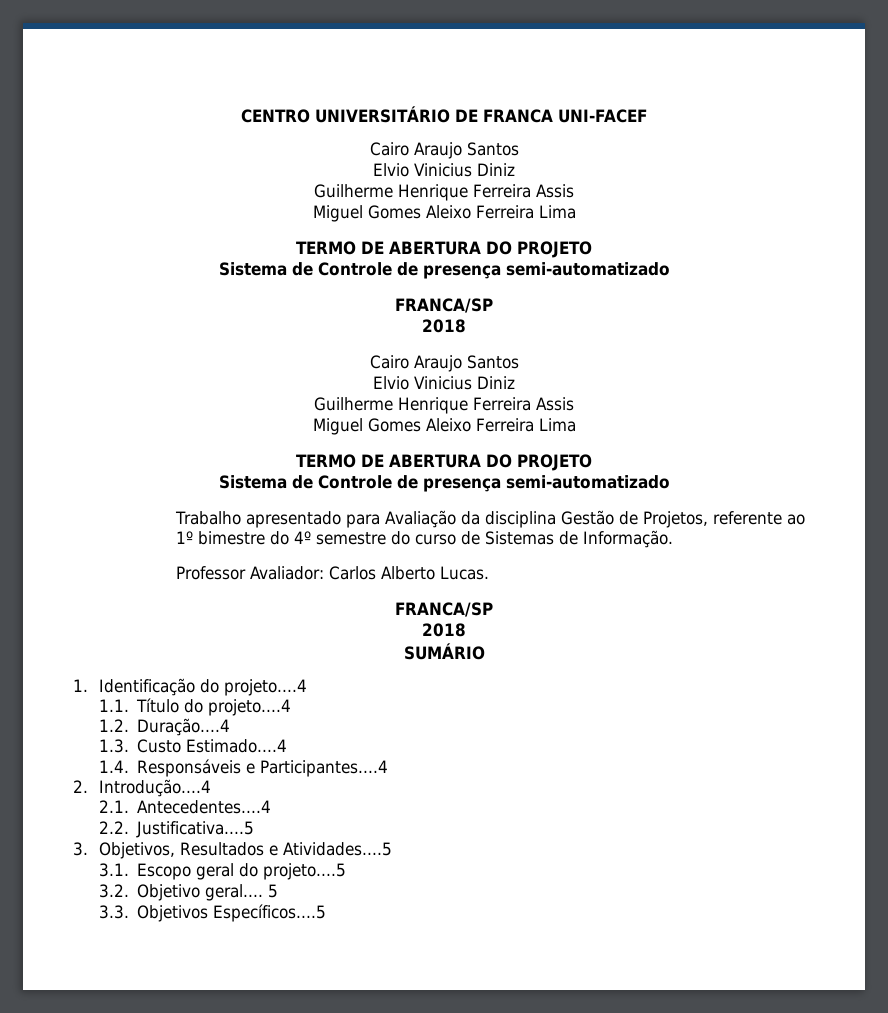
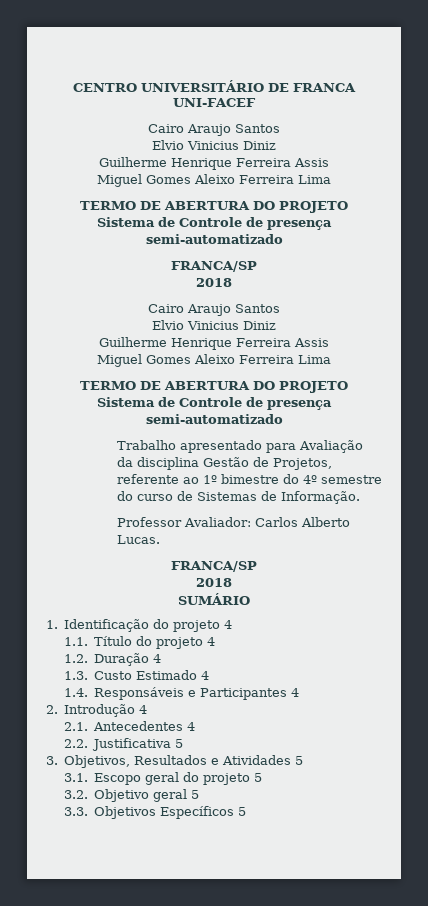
[223,679,307,696] projeto....4 -> [173,620,233,632] projeto 4
[207,699,291,716] projeto....4 -> [155,637,215,649] projeto 4
[136,718,230,736] Duração....4 -> [93,653,161,666] Duração 4
[185,739,287,753] Estimado....4 -> [135,670,209,680] Estimado 4
[259,760,388,777] Participantes....4 -> [199,688,299,700] Participantes 4
[98,779,211,797] Introdução....4 -> [64,704,148,717] Introdução 4
[136,800,271,814] Antecedentes....4 -> [92,721,195,731] Antecedentes 4
[135,821,254,838] Justificativa....5 -> [91,738,183,751] Justificativa 5
[282,842,392,856] Atividades....5 -> [222,755,304,765] Atividades 5
[262,863,346,880] projeto....5 -> [202,773,262,785] projeto 5
[204,884,263,901] geral.... -> [152,789,187,802] geral
[212,904,326,922] Específicos....5 -> [159,806,246,819] Específicos 5

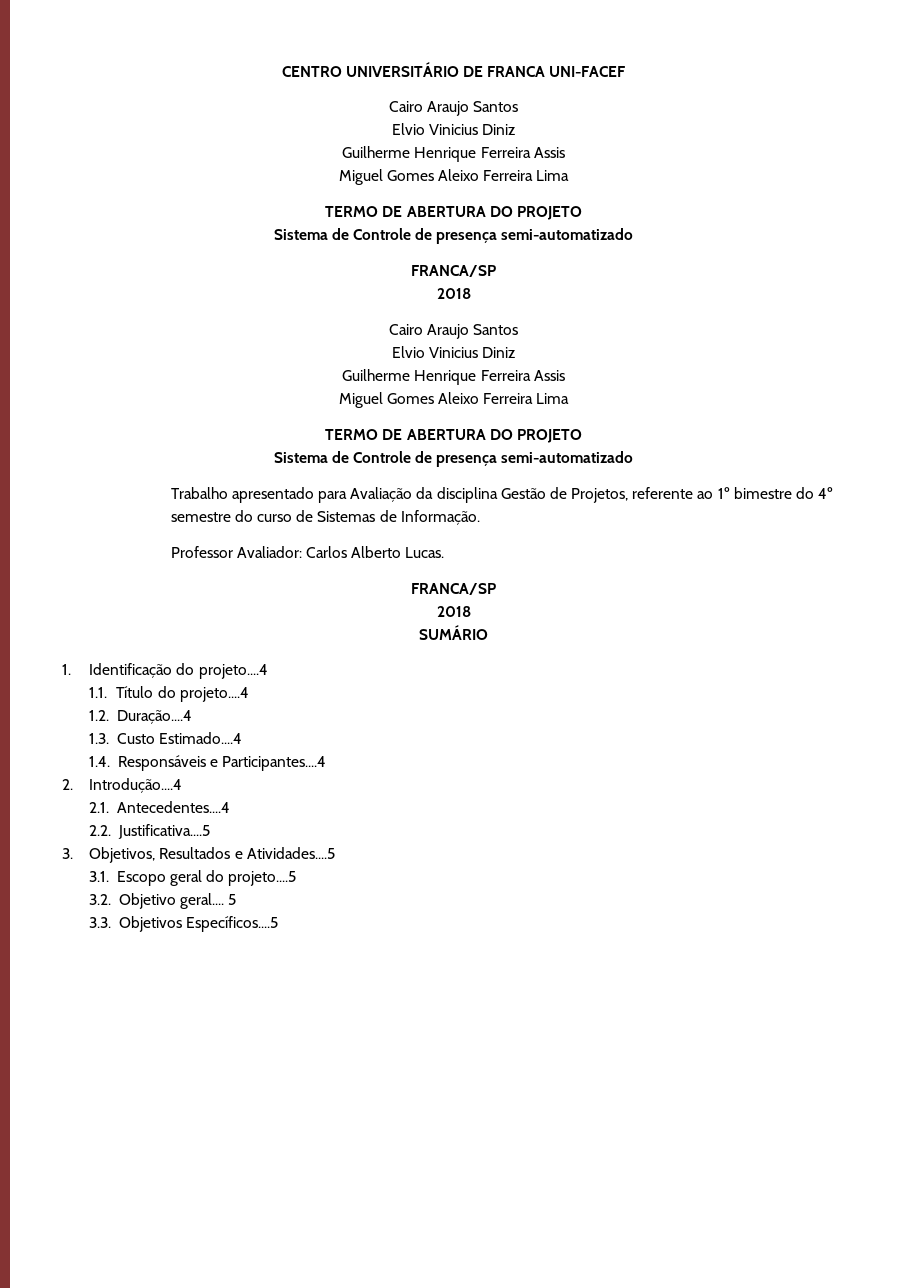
[173,620,233,632] projeto 4 -> [198,664,268,679] projeto....4
[155,637,215,649] projeto 4 -> [179,687,249,702] projeto....4
[93,653,161,666] Duração 4 -> [116,710,192,724] Duração....4
[135,670,209,680] Estimado 4 -> [159,732,243,744] Estimado....4
[199,688,299,700] Participantes 4 -> [222,756,327,771] Participantes....4
[64,704,148,717] Introdução 4 -> [89,778,183,793] Introdução....4
[92,721,195,731] Antecedentes 4 -> [116,801,230,813] Antecedentes....4
[91,738,183,751] Justificativa 5 -> [117,824,210,839] Justificativa....5
[222,755,304,765] Atividades 5 -> [246,847,335,859] Atividades....5
[202,773,262,785] projeto 5 -> [228,871,297,886] projeto....5
[152,789,187,802] geral -> [180,893,225,909] geral....
[159,806,246,819] Específicos 5 -> [186,916,279,932] Específicos....5

